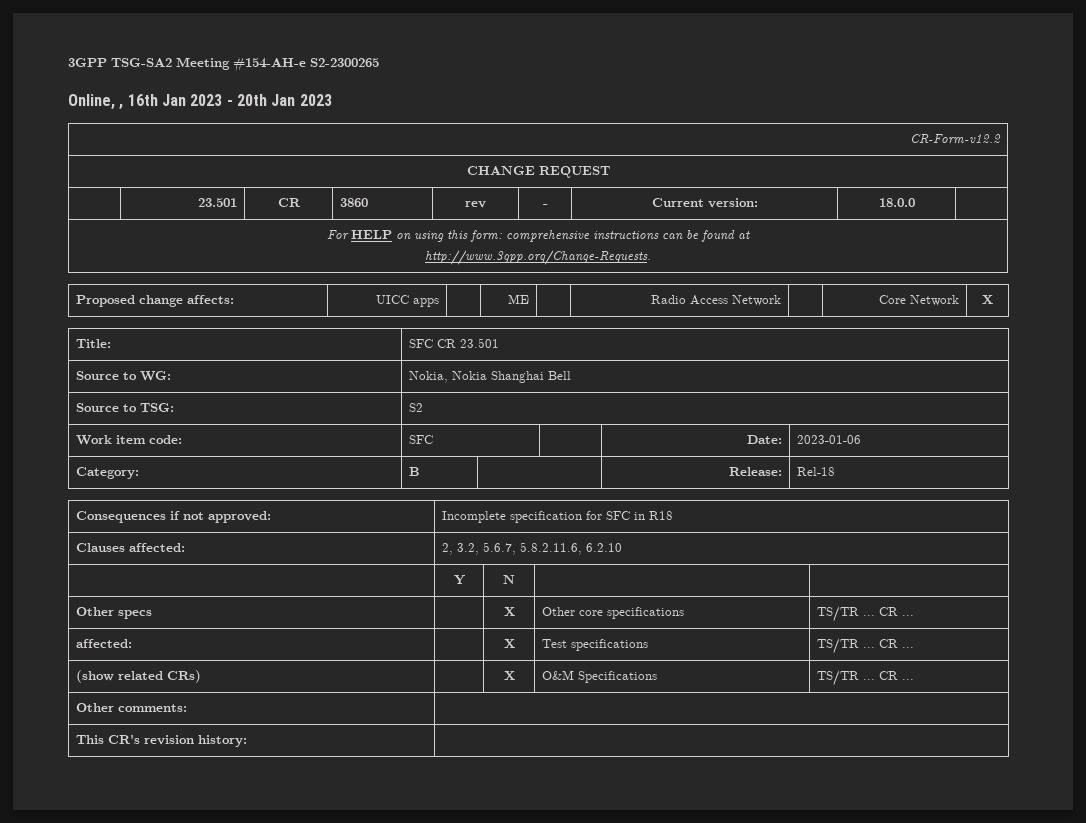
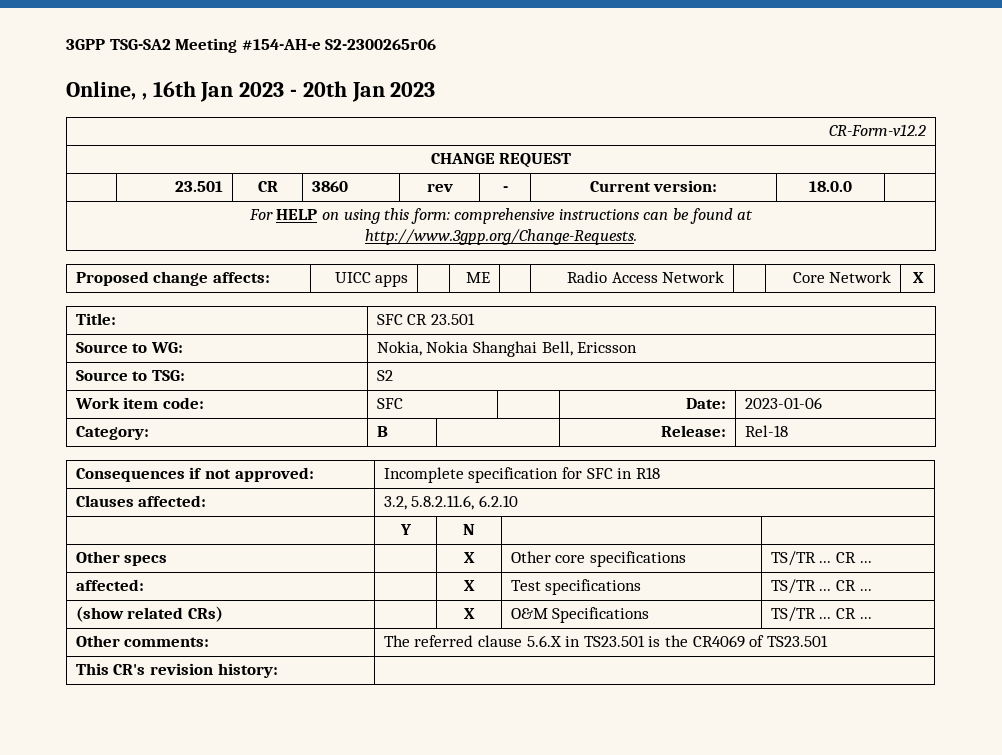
[310,58,379,67] S2-2300265 -> [325,39,437,50] S2-2300265r06
[548,371,572,380] Bell -> [541,341,638,356] Bell, Ericsson
[442,542,517,555] 2, 3.2, 5.6.7, -> [383,496,407,510] 3.2,
(188, 708) none -> [383,635,828,648] The referred clause 5.6.X in TS23.501 is the CR4069 of TS23.501

